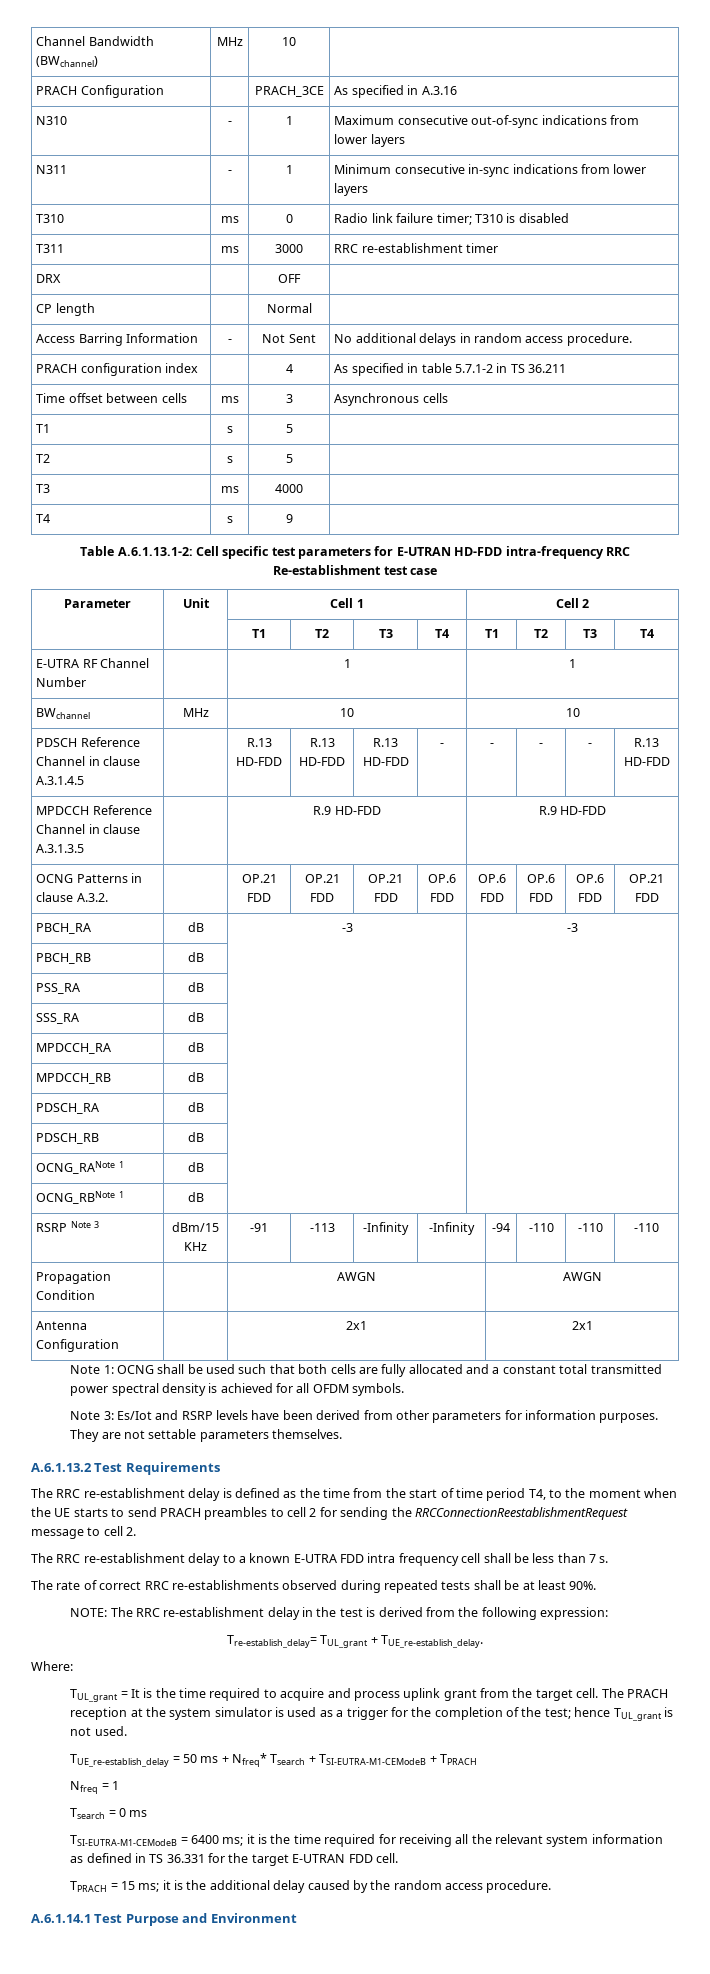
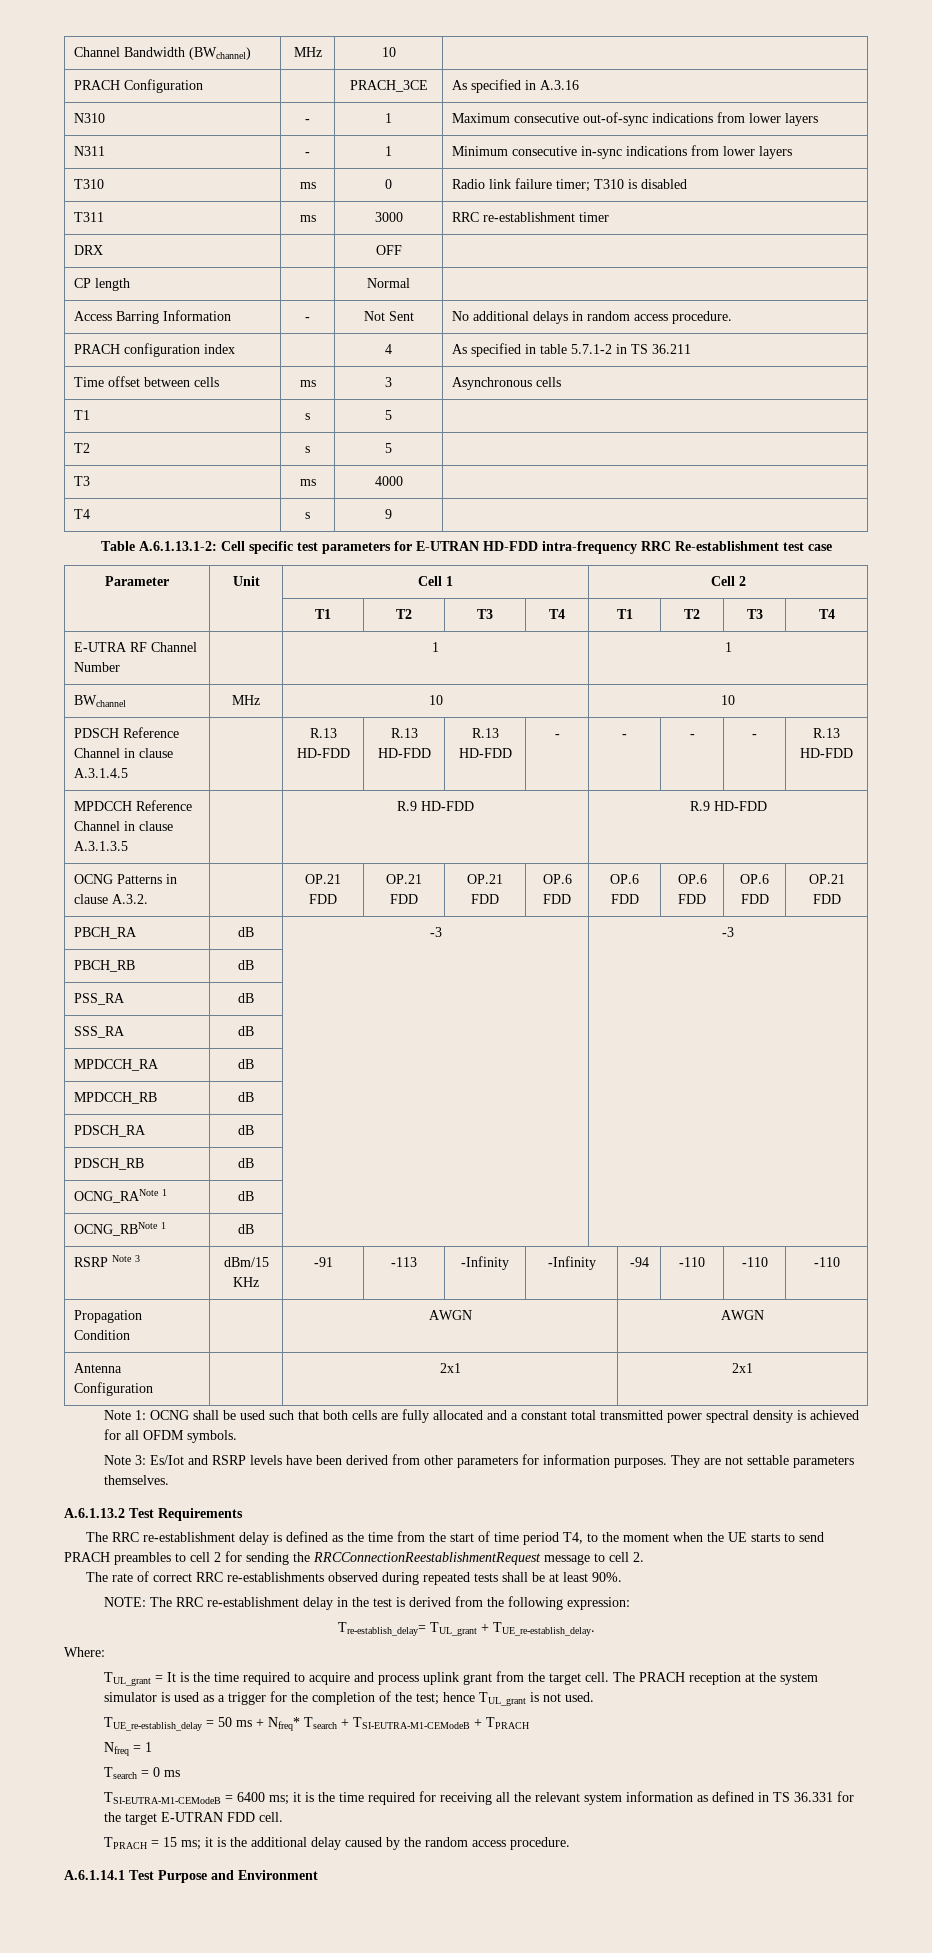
[31,1553,609,1566] // The RRC re-establishment delay to a known E-UTRA FDD intra frequency cell shall be less than 7 s. -> (644, 1557) none

